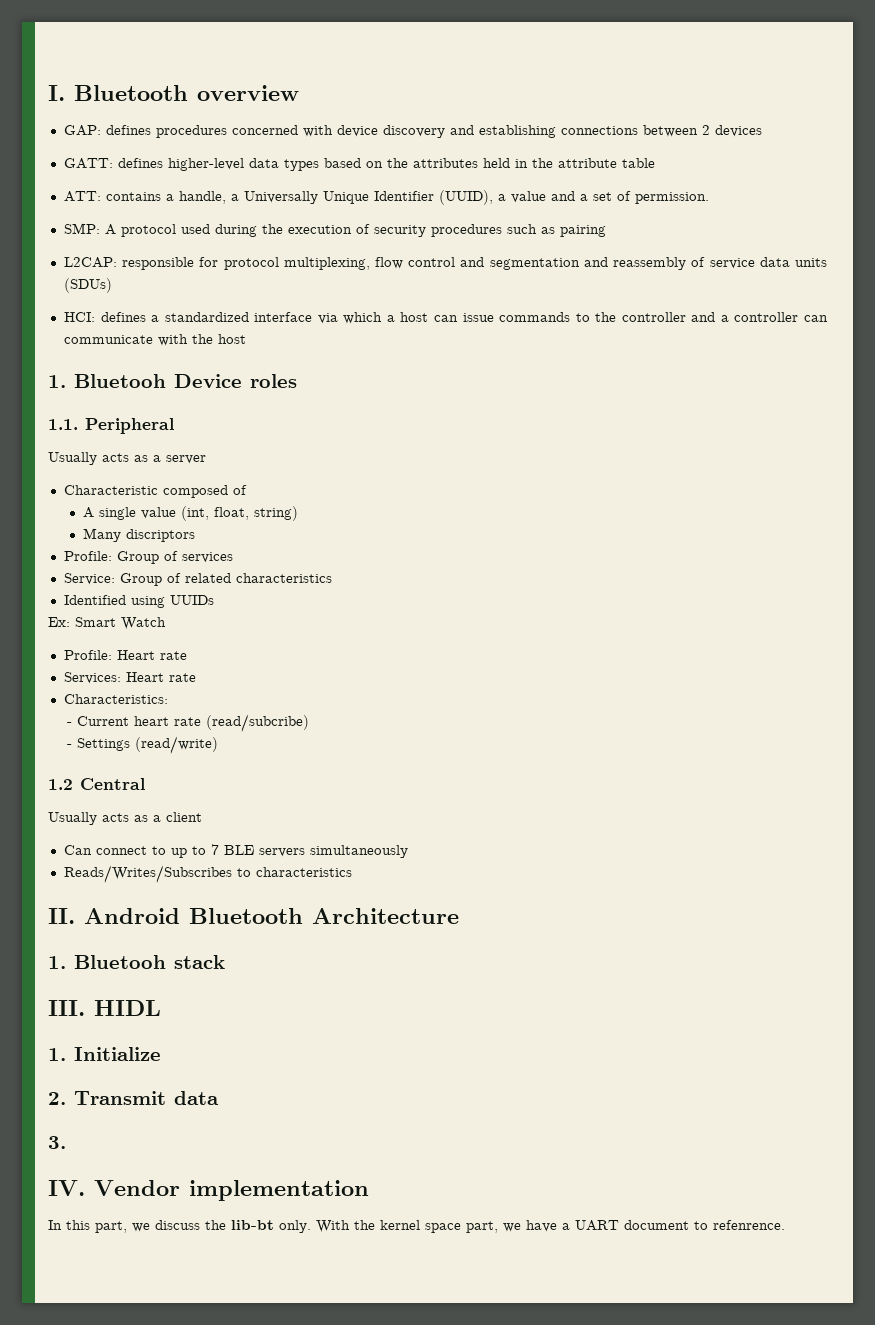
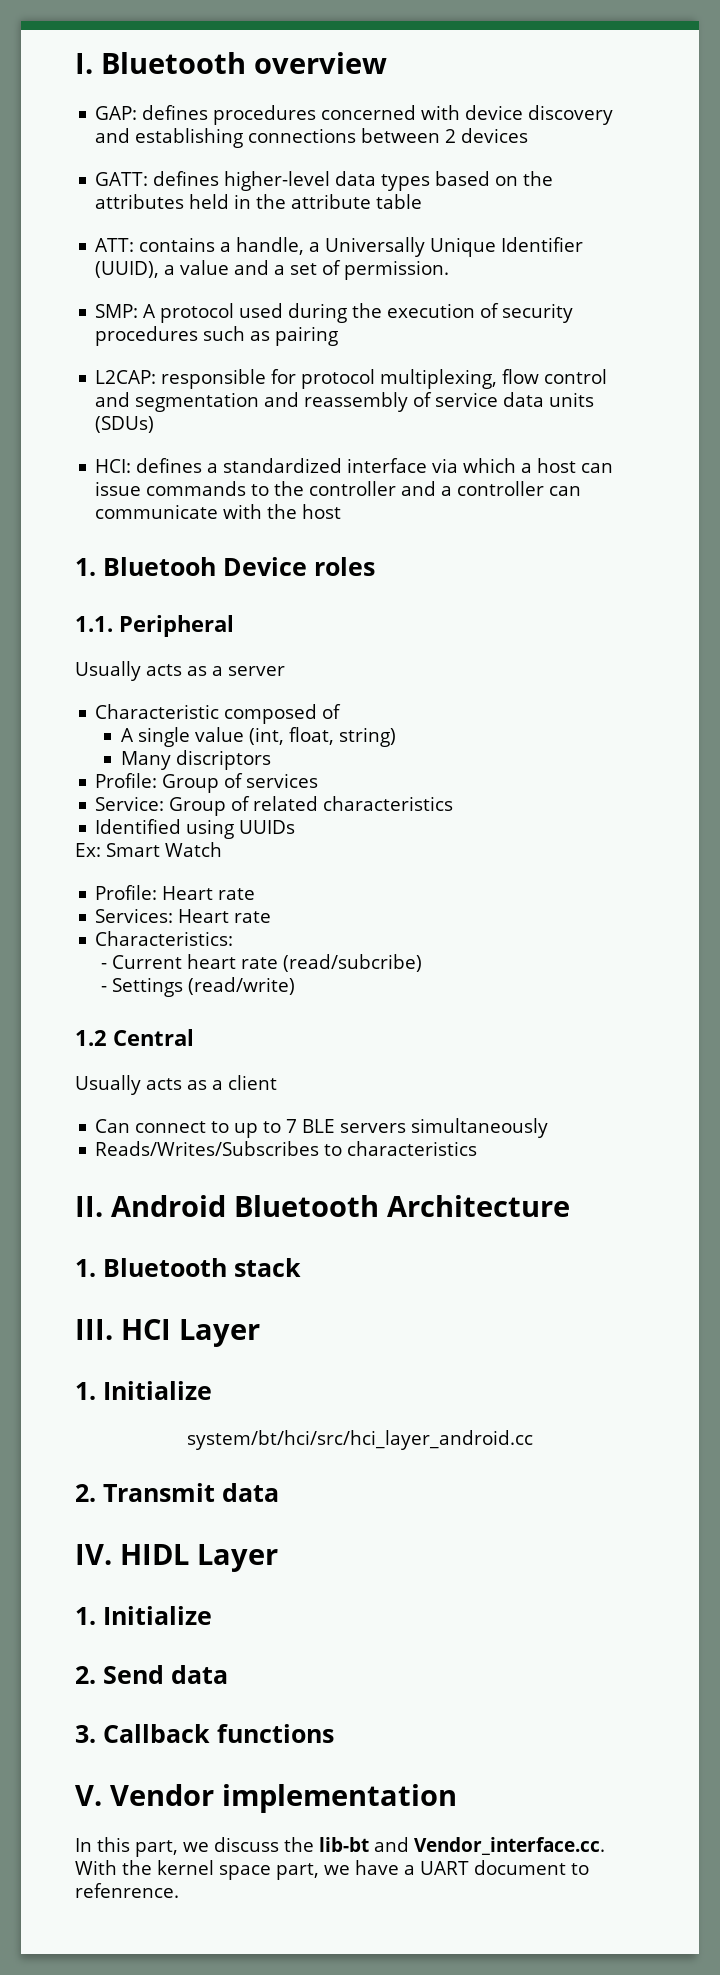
[74,955,166,969] Bluetooh -> [103,1258,227,1277] Bluetooth
(85, 1008) none -> [121,1319,260,1347] [75,1381,212,1400] [187,1430,533,1450] [75,1483,279,1502] [75,1544,112,1565] HCI Layer // 1. Initialize // system/bt/hci/src/hci_layer_android.cc // 2. Transmit data // IV.
(161, 1008) none -> [196,1544,278,1572] Layer
[74,1091,166,1105] Transmit -> [103,1665,164,1684] Send
[48,1180,85,1196] // IV. -> [103,1724,334,1743] [75,1785,102,1806] Callback functions // V.
[279,1220,311,1233] only. -> [374,1837,605,1855] and Vendor_interface.cc.

